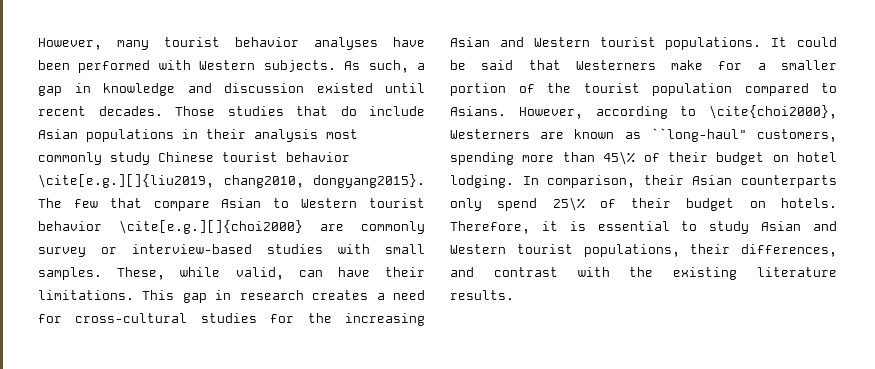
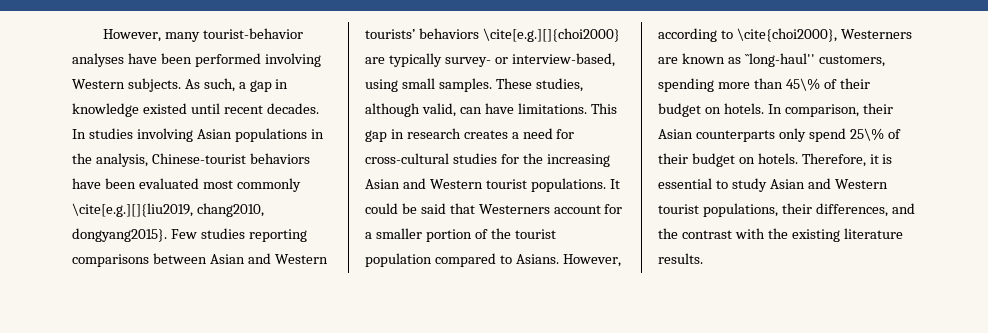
[164,37,299,47] tourist behavior -> [202,28,303,39] tourist-behavior
[158,60,191,70] with -> [264,53,321,67] involving
[187,83,304,93] and discussion -> (139, 110) none
[175,106,425,116] [38,129,358,142] [38,152,350,165] [38,174,425,188] [38,198,425,211] [38,220,425,234] [38,244,425,257] [38,267,221,280] Those studies that do include Asian populations in their analysis most commonly study Chinese tourist behavior \cite[e.g.][]{liu2019, chang2010, dongyang2015}. The few that compare Asian to Western tourist behavior \cite[e.g.][]{choi2000} are commonly survey or interview-based studies with small samples. These, while -> [72,128,324,142] [72,153,310,167] [72,178,301,192] [72,203,264,217] [72,228,307,242] [72,253,328,267] [365,28,620,42] [365,53,615,67] [365,78,583,92] [365,103,420,117] In studies involving Asian populations in the analysis, Chinese-tourist behaviors have been evaluated most commonly \cite[e.g.][]{liu2019, chang2010, dongyang2015}. Few studies reporting comparisons between Asian and Western tourists’ behaviors \cite[e.g.][]{choi2000} are typically survey- or interview-based, using small samples. These studies, although
[385,267,426,277] their -> (514, 108) none
[671,60,704,70] make -> [553,205,601,214] account
[650,128,747,142] ``long-haul" -> [744,53,815,67] ``long-haul''
[797,152,837,162] [450,175,514,188] hotel lodging. -> [723,103,764,114] hotels.
(474, 272) none -> [658,228,678,239] the

